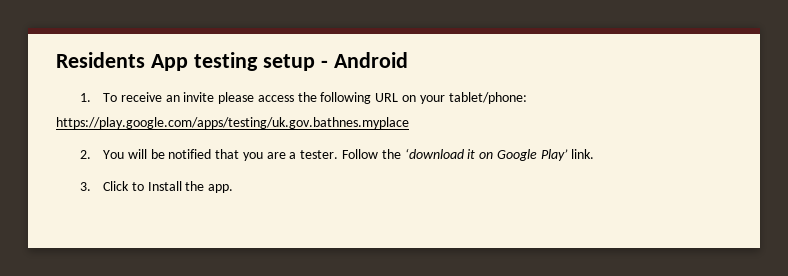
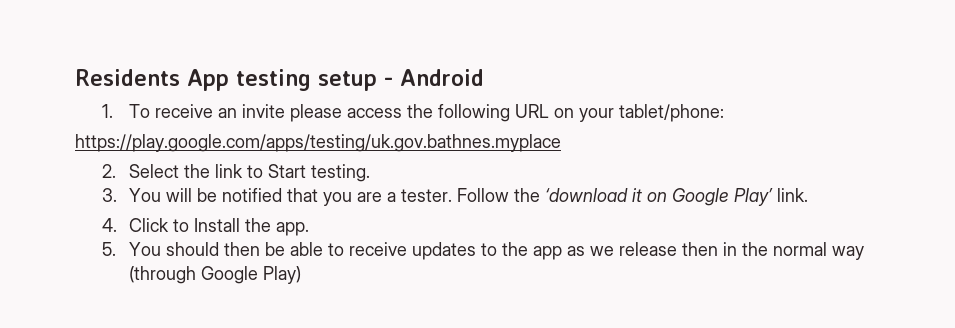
(91, 154) none -> [128,164,370,182] [101,188,117,202] Select the link to Start testing. // 3.
[79,182,91,191] 3. -> [101,218,117,232] 4.
(234, 188) none -> [101,242,864,260] [128,266,301,284] // 5. You should then be able to receive updates to the app as we release then in the normal way (through Google Play)

